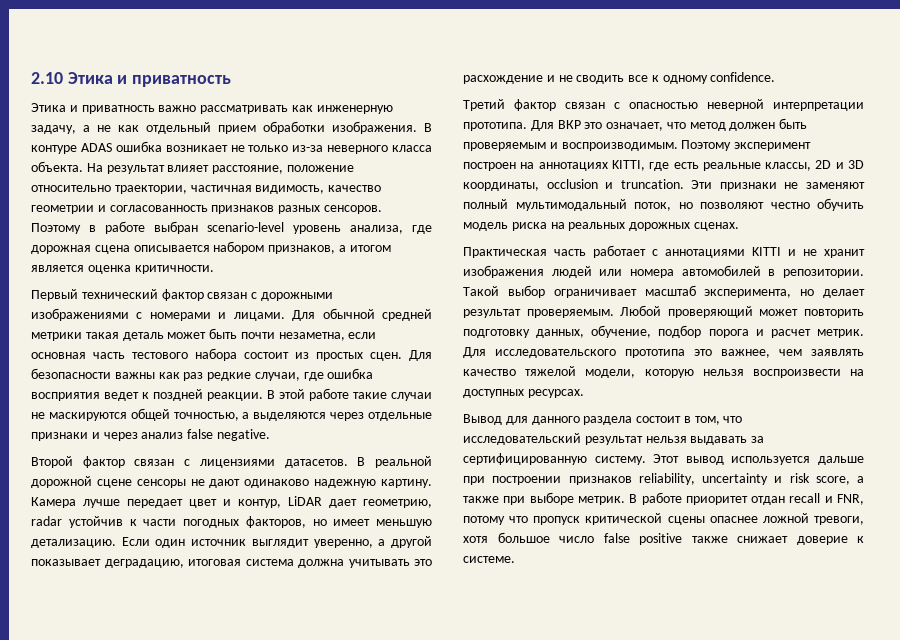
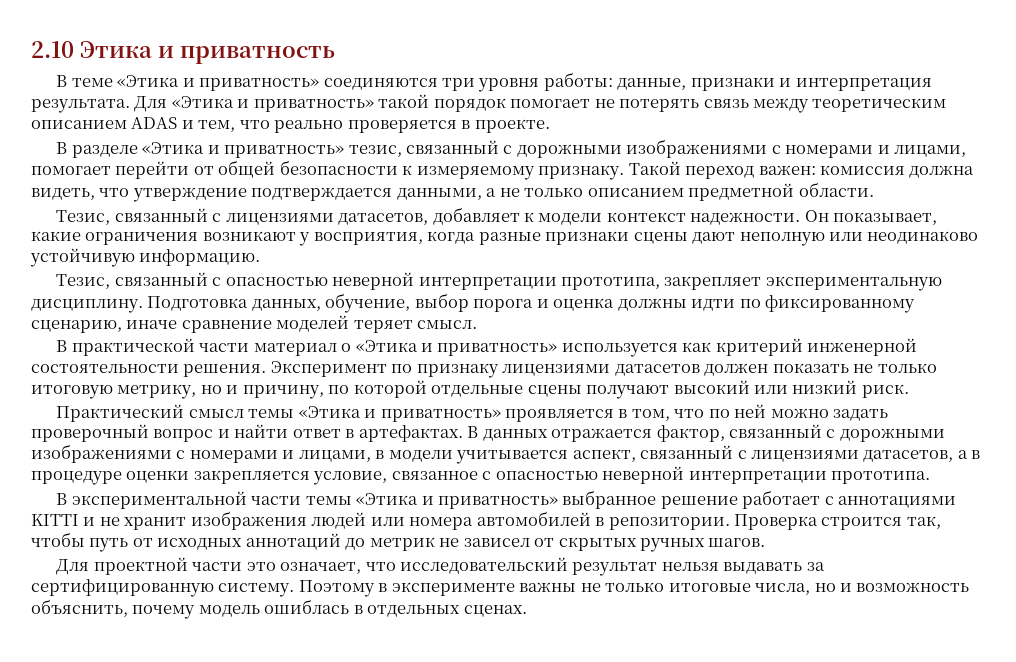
[31,103,393,114] [31,121,432,134] [31,141,432,154] [31,161,354,174] [31,185,382,194] [31,205,382,214] [31,221,432,234] [31,241,391,254] [31,265,214,274] [31,289,333,301] [31,308,432,321] [31,328,377,341] [31,348,432,361] [31,368,374,381] [31,388,432,401] [31,408,432,421] [31,429,270,441] [31,456,432,468] [31,476,432,488] [31,496,432,508] [31,516,432,528] [31,536,433,548] [31,559,432,568] [463,72,776,84] [463,99,605,111] Этика и приватность важно рассматривать как инженерную задачу, а не как отдельный прием обработки изображения. В контуре ADAS ошибка возникает не только из-за неверного класса объекта. На результат влияет расстояние, положение относительно траектории, частичная видимость, качество геометрии и согласованность признаков разных сенсоров. Поэтому в работе выбран scenario-level уровень анализа, где дорожная сцена описывается набором признаков, а итогом является оценка критичности. // Первый технический фактор связан с дорожными изображениями с номерами и лицами. Для обычной средней метрики такая деталь может быть почти незаметна, если основная часть тестового набора состоит из простых сцен. Для безопасности важны как раз редкие случаи, где ошибка восприятия ведет к поздней реакции. В этой работе такие случаи не маскируются общей точностью, а выделяются через отдельные признаки и через анализ false negative. // Второй фактор связан с лицензиями датасетов. В реальной дорожной сцене сенсоры не дают одинаково надежную картину. Камера лучше передает цвет и контур, LiDAR дает геометрию, radar устойчив к части погодных факторов, но имеет меньшую детализацию. Если один источник выглядит уверенно, а другой показывает деградацию, итоговая система должна учитывать это расхождение и не сводить все к одному confidence. // Третий фактор связан -> [56,72,932,92] [31,94,947,113] [31,117,550,133] [56,139,967,158] [31,160,975,180] [31,182,874,202] [56,207,938,225] [31,231,979,246] [30,248,261,267] [56,272,942,291] [31,293,916,313] [31,315,478,333] [56,338,918,357] [31,361,937,378] [31,380,909,399] [56,404,889,422] [31,424,945,442] [31,444,981,464] [31,470,478,485] В теме «Этика и приватность» соединяются три уровня работы: данные, признаки и интерпретация результата. Для «Этика и приватность» такой порядок помогает не потерять связь между теоретическим описанием ADAS и тем, что реально проверяется в проекте. // В разделе «Этика и приватность» тезис, связанный с дорожными изображениями с номерами и лицами, помогает перейти от общей безопасности к измеряемому признаку. Такой переход важен: комиссия должна видеть, что утверждение подтверждается данными, а не только описанием предметной области. // Тезис, связанный с лицензиями датасетов, добавляет к модели контекст надежности. Он показывает, какие ограничения возникают у восприятия, когда разные признаки сцены дают неполную или неодинаково устойчивую информацию. // Тезис, связанный с опасностью неверной интерпретации прототипа, закрепляет экспериментальную дисциплину. Подготовка данных, обучение, выбор порога и оценка должны идти по фиксированному сценарию, иначе сравнение моделей теряет смысл. // В практической части материал о «Этика и приватность» используется как критерий инженерной состоятельности решения. Эксперимент по признаку лицензиями датасетов должен показать не только итоговую метрику, но и причину, по которой отдельные сцены получают высокий или низкий риск. // Практический смысл темы «Этика и приватность» проявляется в том, что по ней можно задать проверочный вопрос и найти ответ в артефактах. В данных отражается фактор, связанный с дорожными изображениями с номерами и лицами, в модели учитывается аспект, связанный с лицензиями датасетов, а в процедуре оценки закрепляется условие, связанное
[530,118,808,131] [463,140,812,151] [463,160,865,171] [463,179,865,191] [463,198,864,211] [463,222,739,231] [463,247,586,258] Для ВКР это означает, что метод должен быть проверяемым и воспроизводимым. Поэтому эксперимент построен на аннотациях KITTI, где есть реальные классы, 2D и 3D координаты, occlusion и truncation. Эти признаки не заменяют полный мультимодальный поток, но позволяют честно обучить модель риска на реальных дорожных сценах. // Практическая часть -> [56,490,738,509] // В экспериментальной части темы «Этика и приватность» выбранное решение
[463,285,865,298] [463,305,864,318] [463,325,864,338] [463,347,864,358] [463,366,864,378] [463,389,584,398] [463,414,720,425] Такой выбор ограничивает масштаб эксперимента, но делает результат проверяемым. Любой проверяющий может повторить подготовку данных, обучение, подбор порога и расчет метрик. Для исследовательского прототипа это важнее, чем заявлять качество тяжелой модели, которую нельзя воспроизвести на доступных ресурсах. // Вывод для данного раздела состоит в том, -> [734,514,941,530] [31,532,766,552] [56,557,362,575] Проверка строится так, чтобы путь от исходных аннотаций до метрик не зависел от скрытых ручных шагов. // Для проектной части это означает,
[653,454,864,465] [463,473,864,485] [463,492,864,505] [463,513,864,525] [463,532,864,545] [463,556,515,563] Этот вывод используется дальше при построении признаков reliability, uncertainty и risk score, а также при выборе метрик. В работе приоритет отдан recall и FNR, потому что пропуск критической сцены опаснее ложной тревоги, хотя большое число false positive также снижает доверие к системе. -> [298,580,970,597] [31,599,527,619] Поэтому в эксперименте важны не только итоговые числа, но и возможность объяснить, почему модель ошиблась в отдельных сценах.

